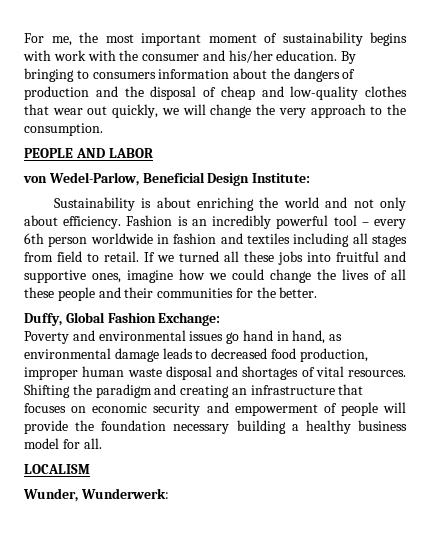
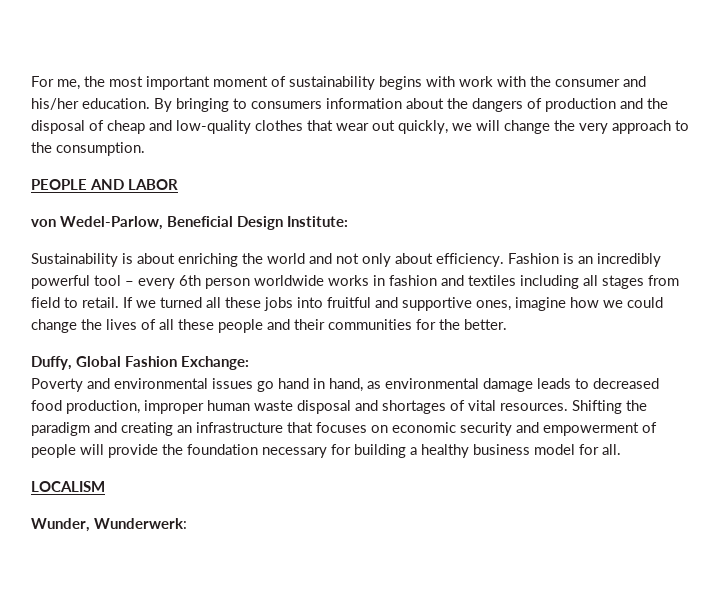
(153, 238) none -> [328,275,369,286] works
(230, 429) none -> [331,444,351,455] for

